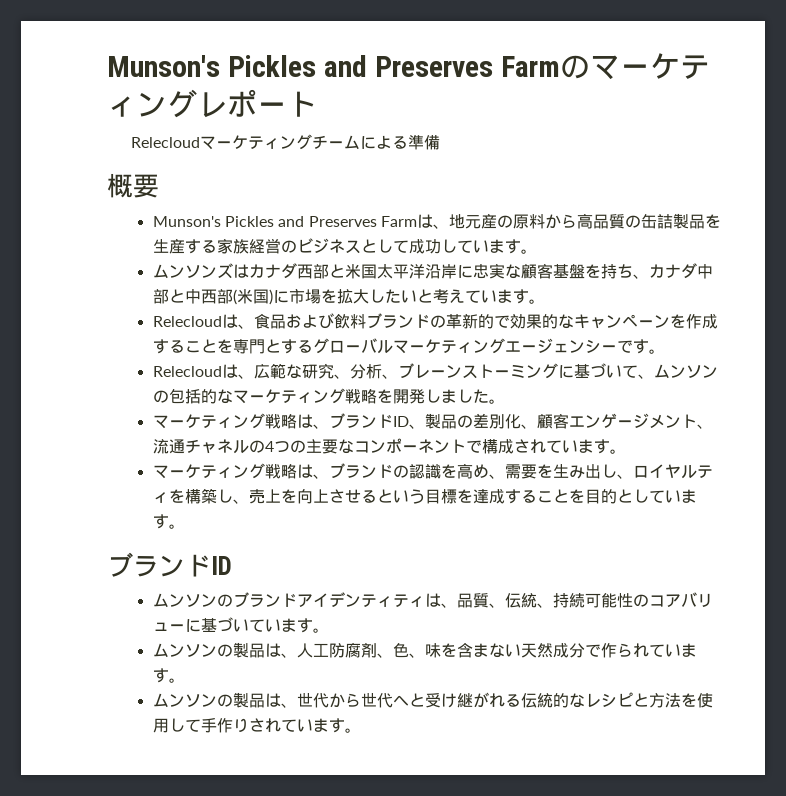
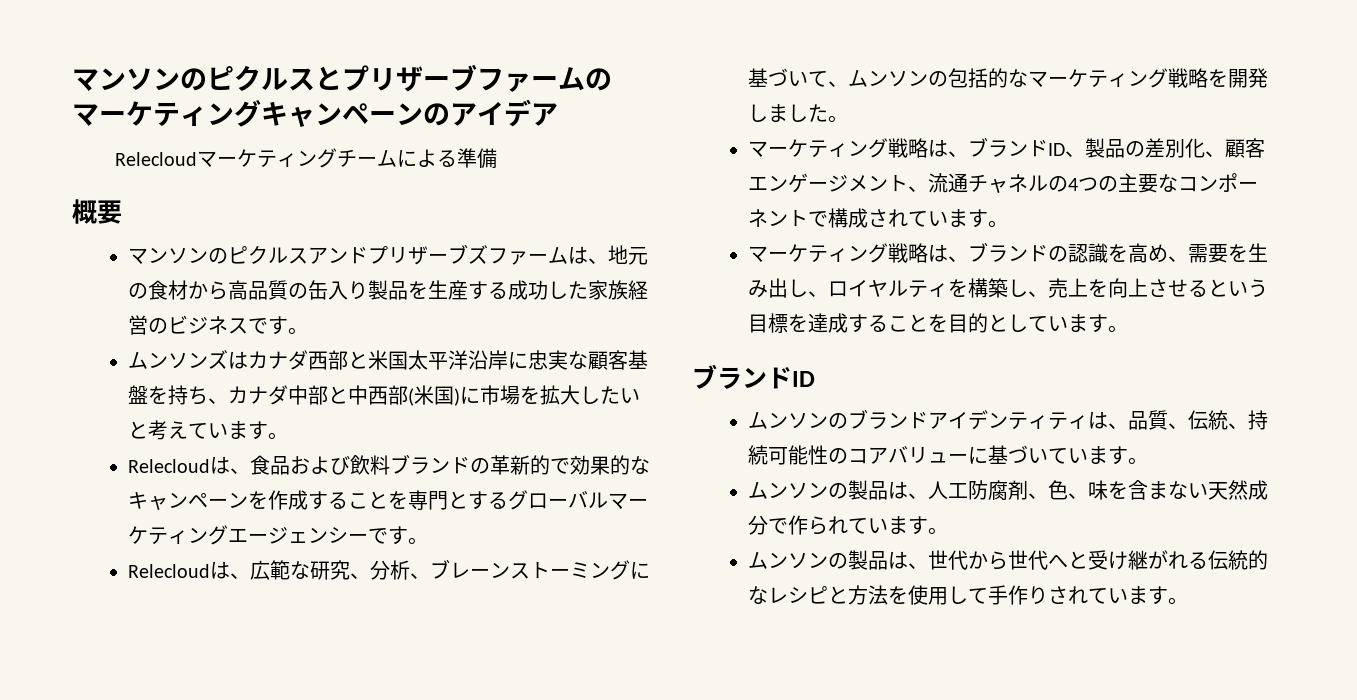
[107,53,710,80] [107,89,317,118] Munson's Pickles and Preserves Farmのマーケティングレポート -> [72,64,612,92] [72,99,558,127] マンソンのピクルスとプリザーブファームのマーケティングキャンペーンのアイデア
[152,213,545,229] Munson's Pickles and Preserves Farmは、地元産の原料 -> [128,244,649,265] [128,280,189,300] マンソンのピクルスアンドプリザーブズファームは、地元の食材
[656,214,673,229] 詰 -> [328,281,369,300] 入り
(217, 246) none -> [508,280,589,300] 成功した
[360,239,505,254] として成功していま -> [248,318,269,334] で

